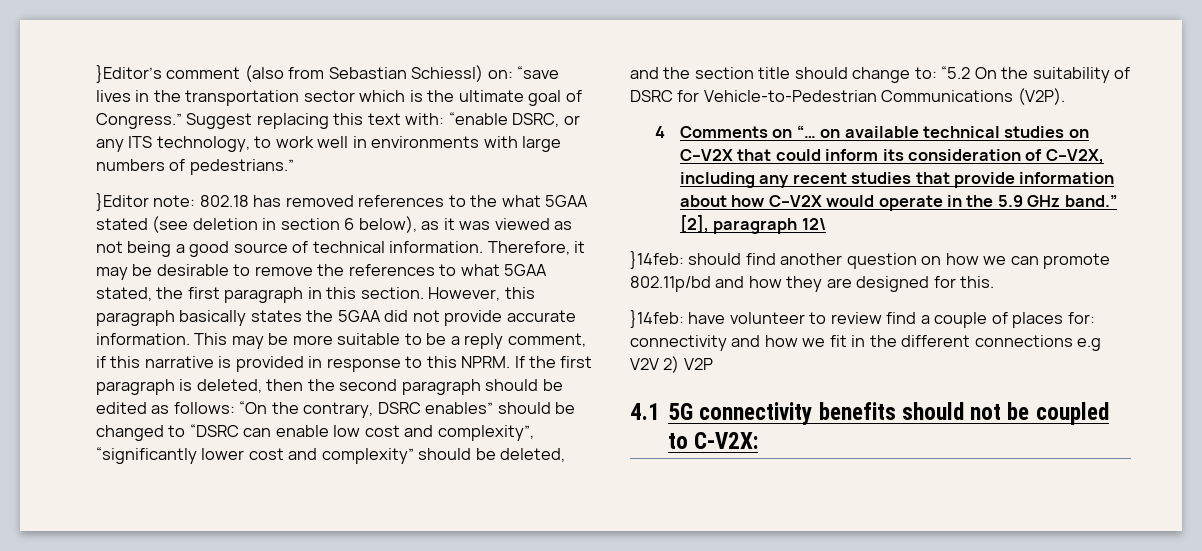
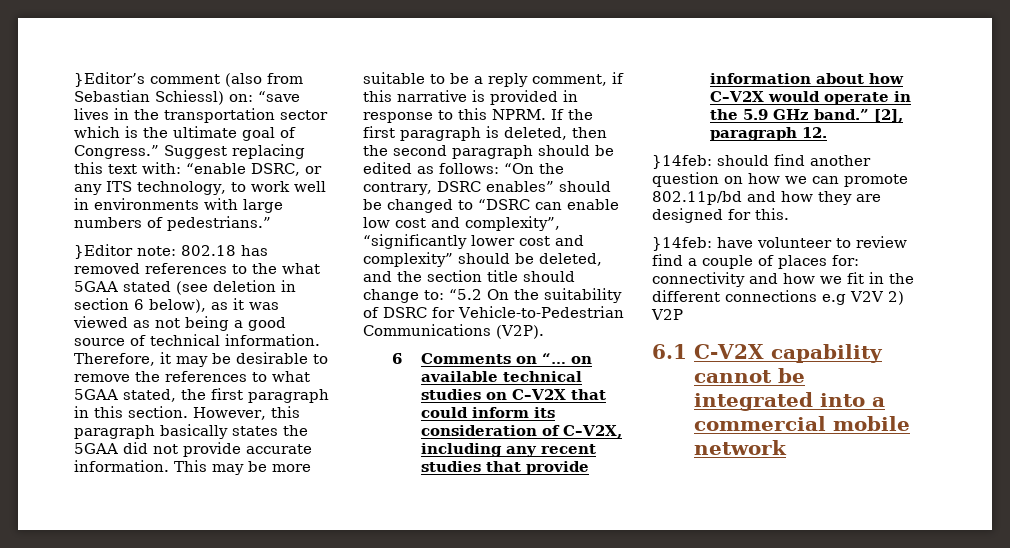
[654,126,665,138] 4 -> [391,353,402,364] 6
[801,218,826,230] 12\ -> [801,127,827,138] 12.
[630,402,1109,425] [668,432,759,449] 4.1 5G connectivity benefits should not be coupled to C-V2X: -> [652,344,884,363] [694,368,806,383] [694,392,886,411] [694,416,911,431] [694,440,788,455] 6.1 C-V2X capability cannot be integrated into a commercial mobile network

